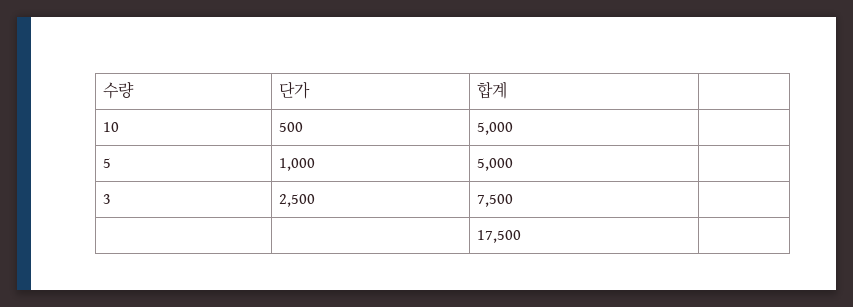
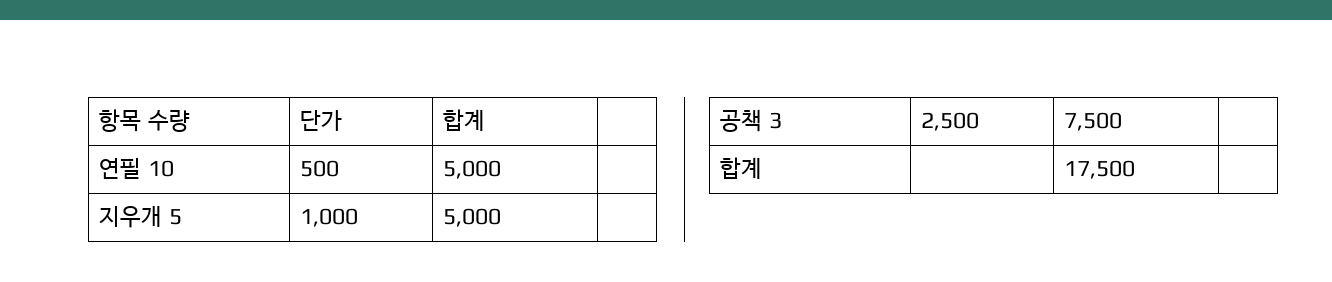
(103, 90) none -> [99,109,142,132] 항목
(508, 90) none -> [99,158,142,179] 연필
(514, 128) none -> [99,206,163,228] 지우개
(514, 164) none -> [720,109,763,132] 공책
(514, 200) none -> [720,157,763,179] 합계

